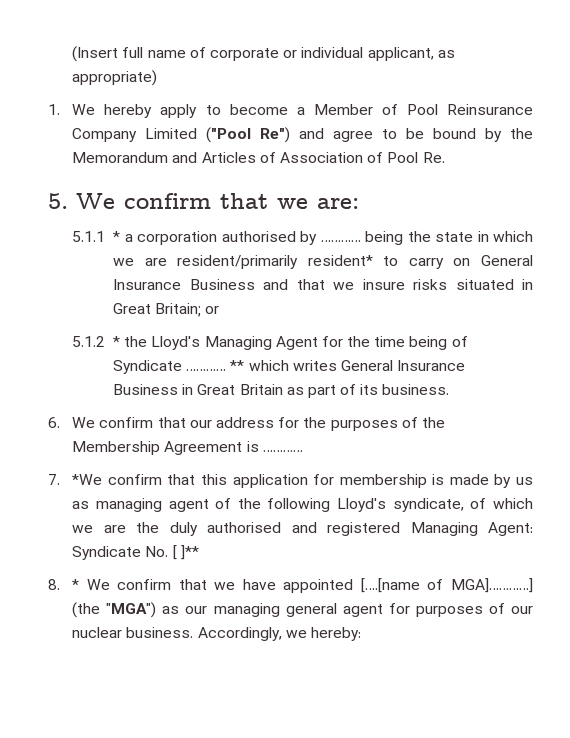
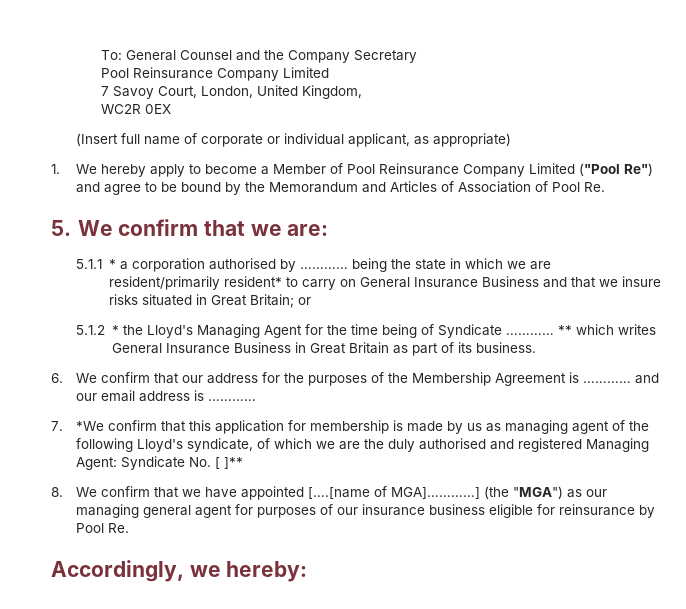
(72, 54) none -> [100,50,417,63] [100,67,329,81] [100,85,362,99] [100,104,171,114] To: General Counsel and the Company Secretary // Pool Reinsurance Company Limited // 7 Savoy Court, London, United Kingdom, // WC2R 0EX //
(303, 451) none -> [634,373,659,384] [75,390,256,402] and our email address is …………
[72,579,80,590] * -> (63, 492) none
[72,627,194,638] nuclear business. -> [361,504,655,518] [75,523,129,533] insurance business eligible for reinsurance by Pool Re. //

